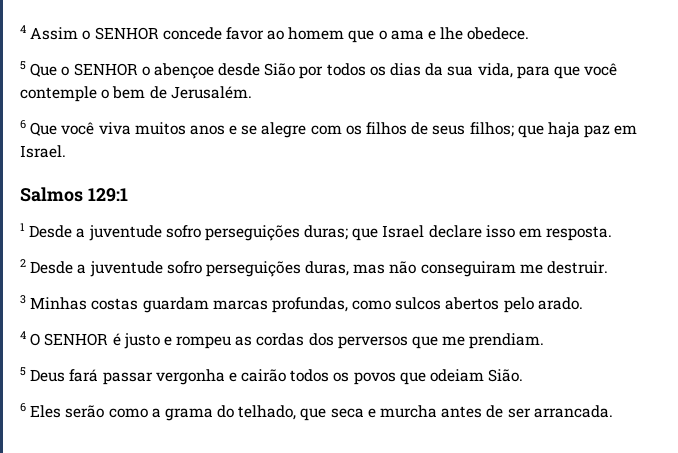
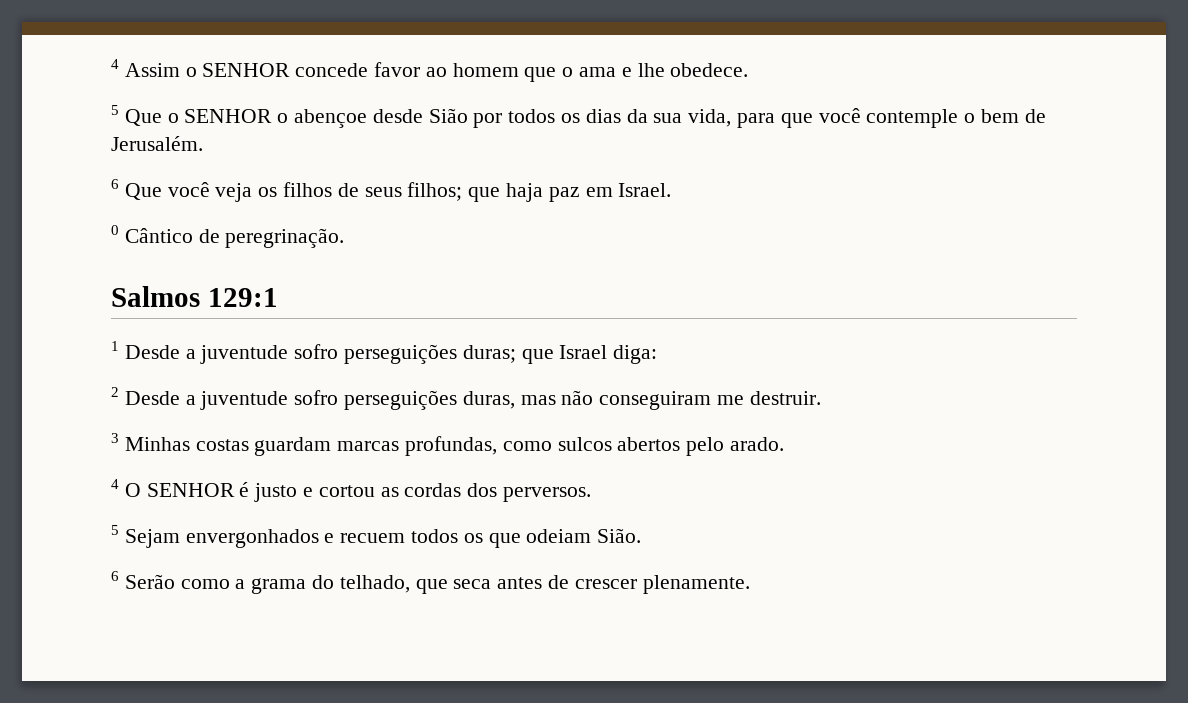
[98,122,342,138] viva muitos anos e se alegre com -> [215,183,253,202] veja
(66, 151) none -> [111,225,345,248] // 0 Cântico de peregrinação.
[428,225,613,241] declare isso em resposta. -> [613,345,658,364] diga:
[176,336,232,349] rompeu -> [318,485,375,497] cortou
[337,333,545,349] [20,367,396,385] perversos que me prendiam. // 5 Deus fará passar vergonha e cairão todos os povos -> [503,487,592,502] [111,525,483,548] perversos. // 5 Sejam envergonhados e recuem todos os
[30,405,105,418] Eles serão -> [124,574,175,589] Serão
[367,405,613,418] e murcha antes de ser arrancada. -> [497,575,750,594] antes de crescer plenamente.

